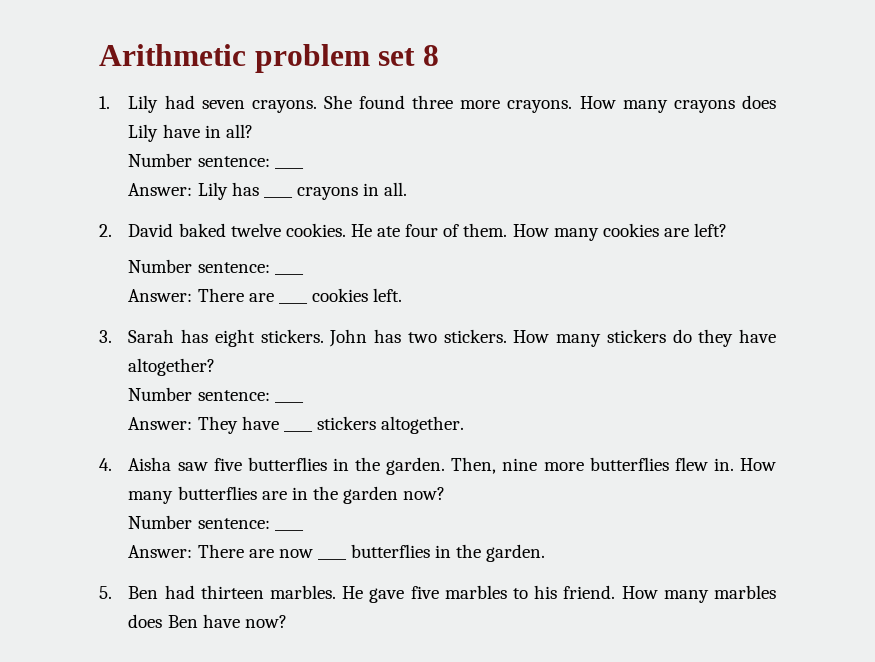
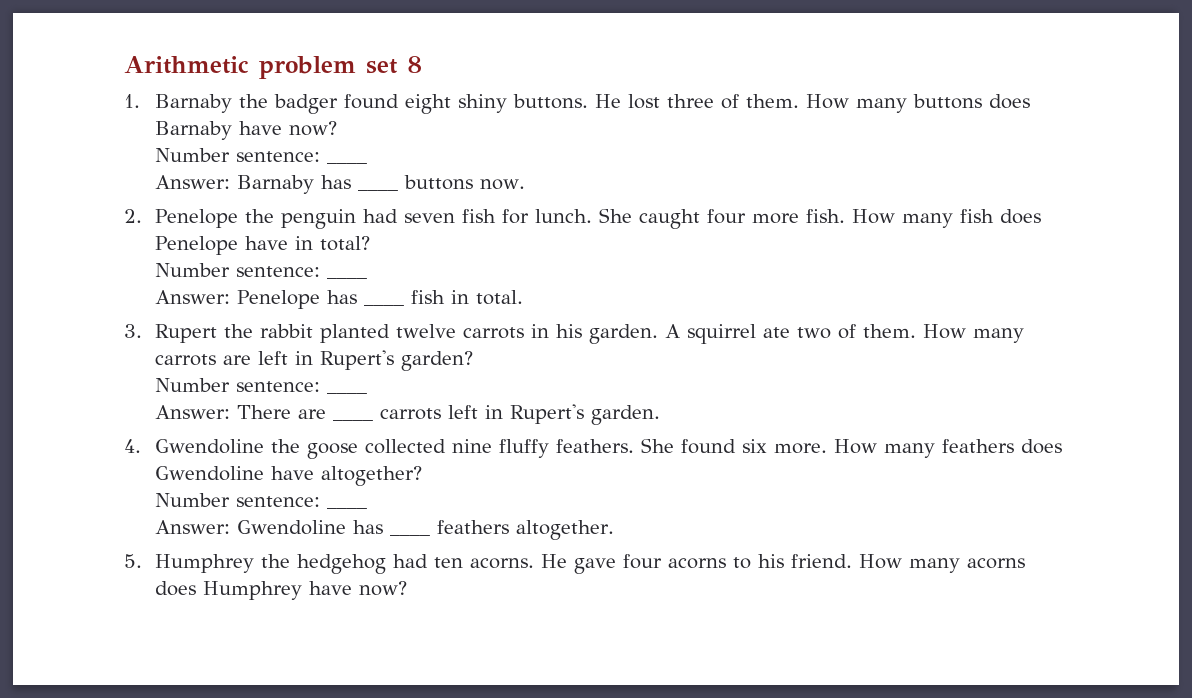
[128,95,776,113] [128,124,253,142] [128,153,270,167] [274,167,304,169] [128,182,259,200] [263,182,408,200] [99,223,728,241] Lily had seven crayons. She found three more crayons. How many crayons does Lily have in all? // Number sentence: ____ // Answer: Lily has ____ crayons in all. // 2. David baked twelve cookies. He ate four of them. How many cookies are left? -> [155,94,1031,114] [155,121,338,140] [155,148,321,162] [327,162,368,164] [155,175,352,194] [358,175,526,191] [124,208,1042,229] [155,236,371,255] [155,263,321,277] [327,277,368,279] [155,290,358,309] [364,304,405,306] [411,290,524,305] [124,324,1025,344] [155,350,474,371] Barnaby the badger found eight shiny buttons. He lost three of them. How many buttons does Barnaby have now? // Number sentence: ____ // Answer: Barnaby has ____ buttons now. // 2. Penelope the penguin had seven fish for lunch. She caught four more fish. How many fish does Penelope have in total? // Number sentence: ____ // Answer: Penelope has ____ fish in total. // 3. Rupert the rabbit planted twelve carrots in his garden. A squirrel ate two of them. How many carrots are left in Rupert's garden?
[311,288,403,302] [99,329,734,347] cookies left. // 3. Sarah has eight stickers. John has two stickers. How many stickers do they -> [380,404,661,425] [124,438,1063,459] [155,466,265,481] carrots left in Rupert's garden. // 4. Gwendoline the goose collected nine fluffy feathers. She found six more. How many feathers does Gwendoline
[197,416,279,434] [283,430,313,432] [316,416,465,434] [99,457,776,475] [128,486,446,504] [128,515,270,529] [274,529,304,531] [128,544,313,558] [317,558,347,560] [351,544,546,562] [99,585,507,603] They have ____ stickers altogether. // 4. Aisha saw five butterflies in the garden. Then, nine more butterflies flew in. How many butterflies are in the garden now? // Number sentence: ____ // Answer: There are now ____ butterflies in the garden. // 5. Ben had thirteen marbles. He gave five marbles -> [237,520,384,535] [390,534,431,536] [437,520,615,540] [124,554,727,574] Gwendoline has ____ feathers altogether. // 5. Humphrey the hedgehog had ten acorns. He gave four acorns
[713,585,776,599] [128,614,198,628] marbles does Ben -> [967,558,1026,569] [155,581,303,600] acorns does Humphrey

